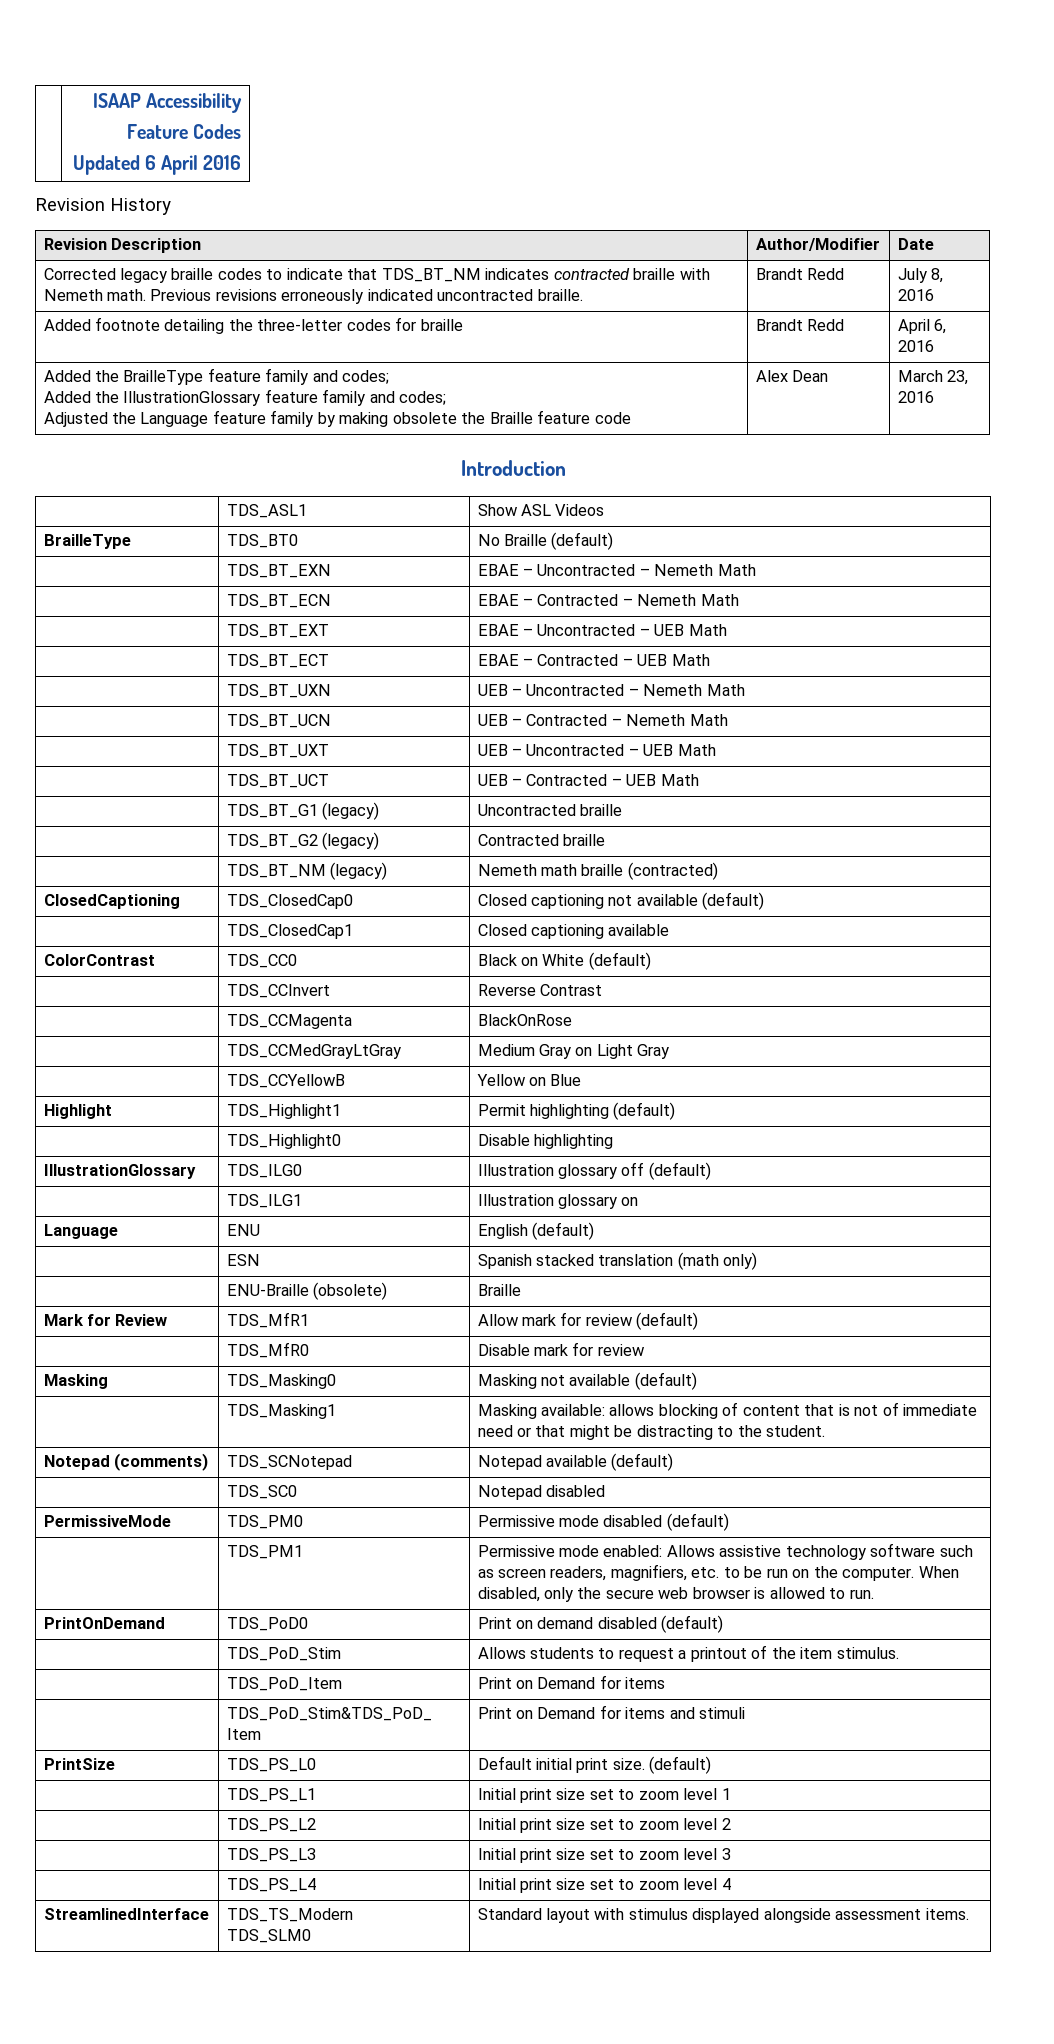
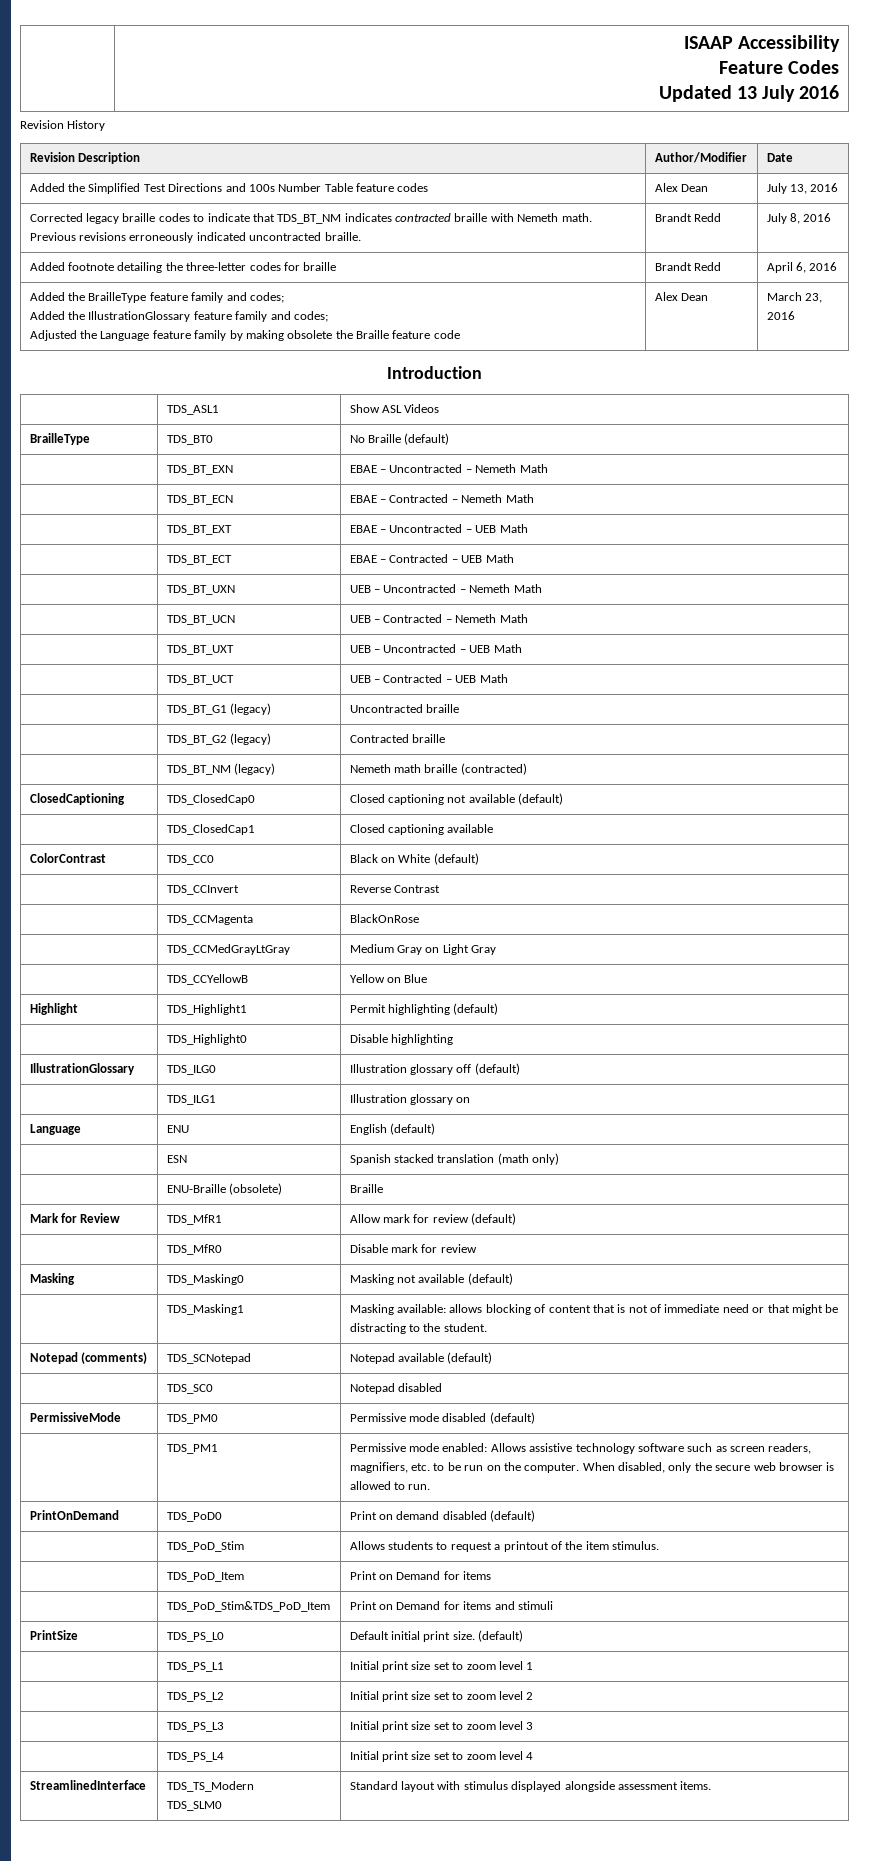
[144,155,199,175] 6 April -> [736,85,796,102] 13 July
(934, 244) none -> [29,183,429,194] [654,183,708,192] [766,183,839,194] // Added the Simplified Test Directions and 100s Number Table feature codes | Alex Dean | July 13, 2016

